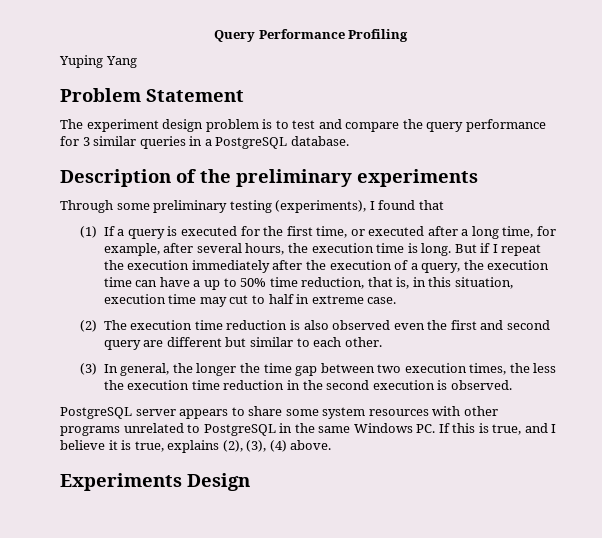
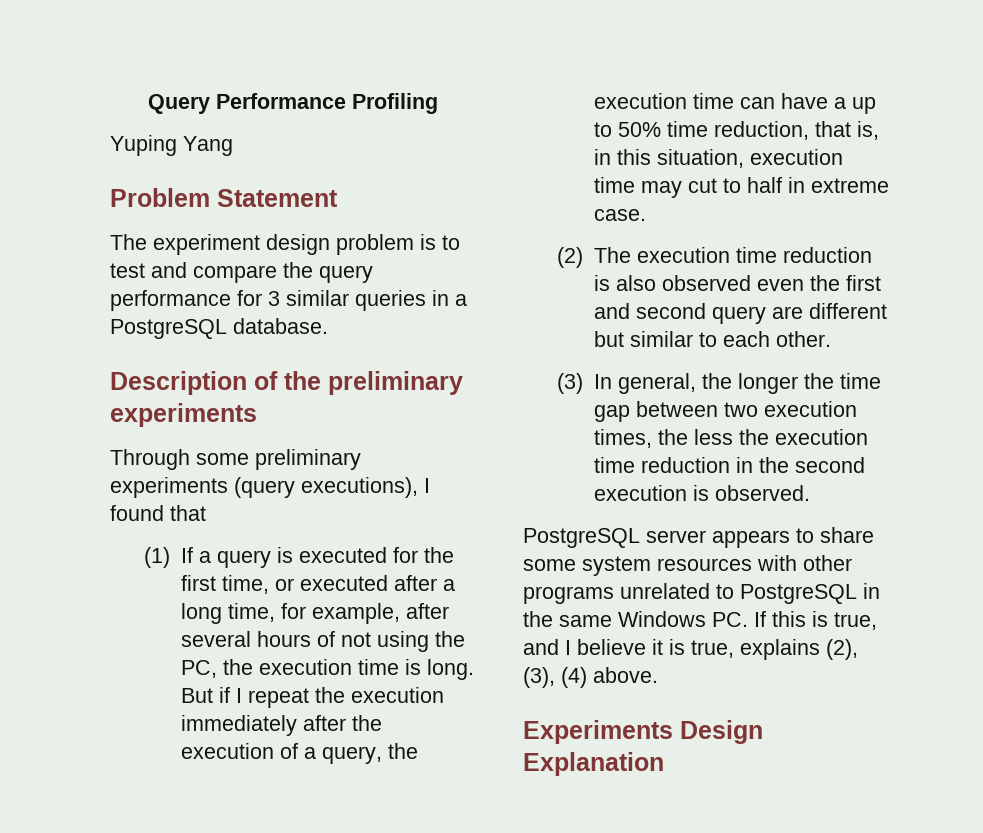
[229,200,367,213] testing (experiments), -> [110,477,418,498] experiments (query executions),
[245,243,285,255] hours, -> [256,631,465,652] [180,660,217,678] hours of not using the PC,
(250, 482) none -> [523,752,664,776] Explanation

